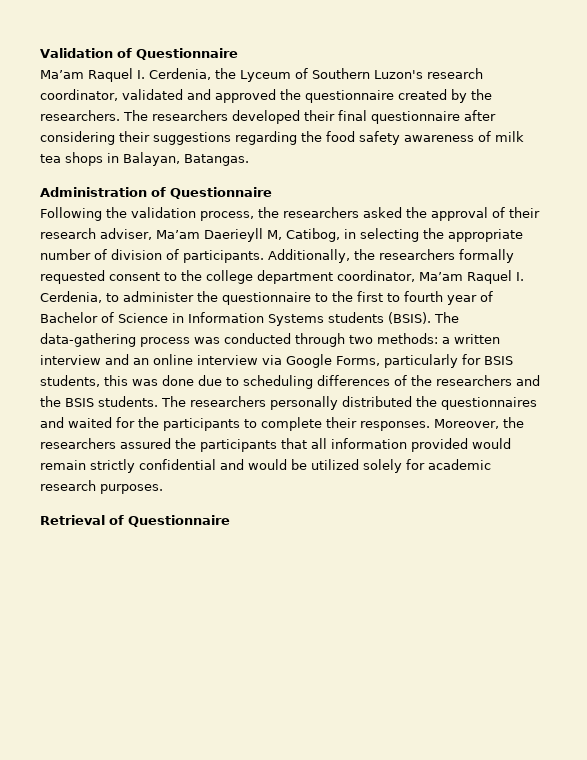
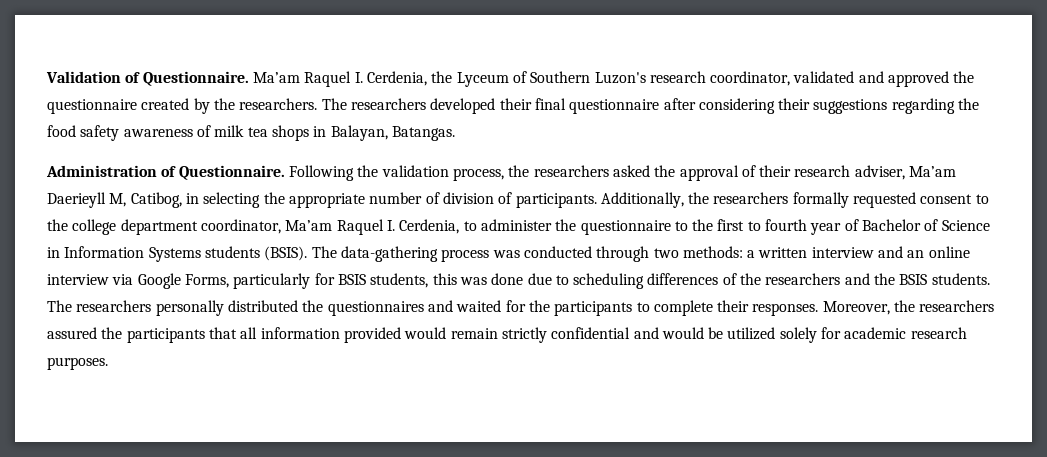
[136,48,238,60] Questionnaire // -> [142,71,249,86] Questionnaire.
[170,187,272,199] Questionnaire // -> [178,165,285,180] Questionnaire.
[40,515,230,527] // Retrieval of Questionnaire -> (108, 363) none

